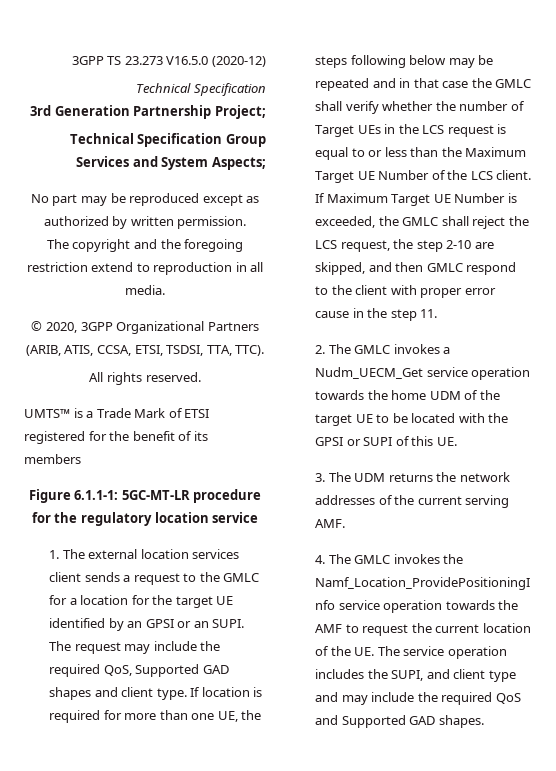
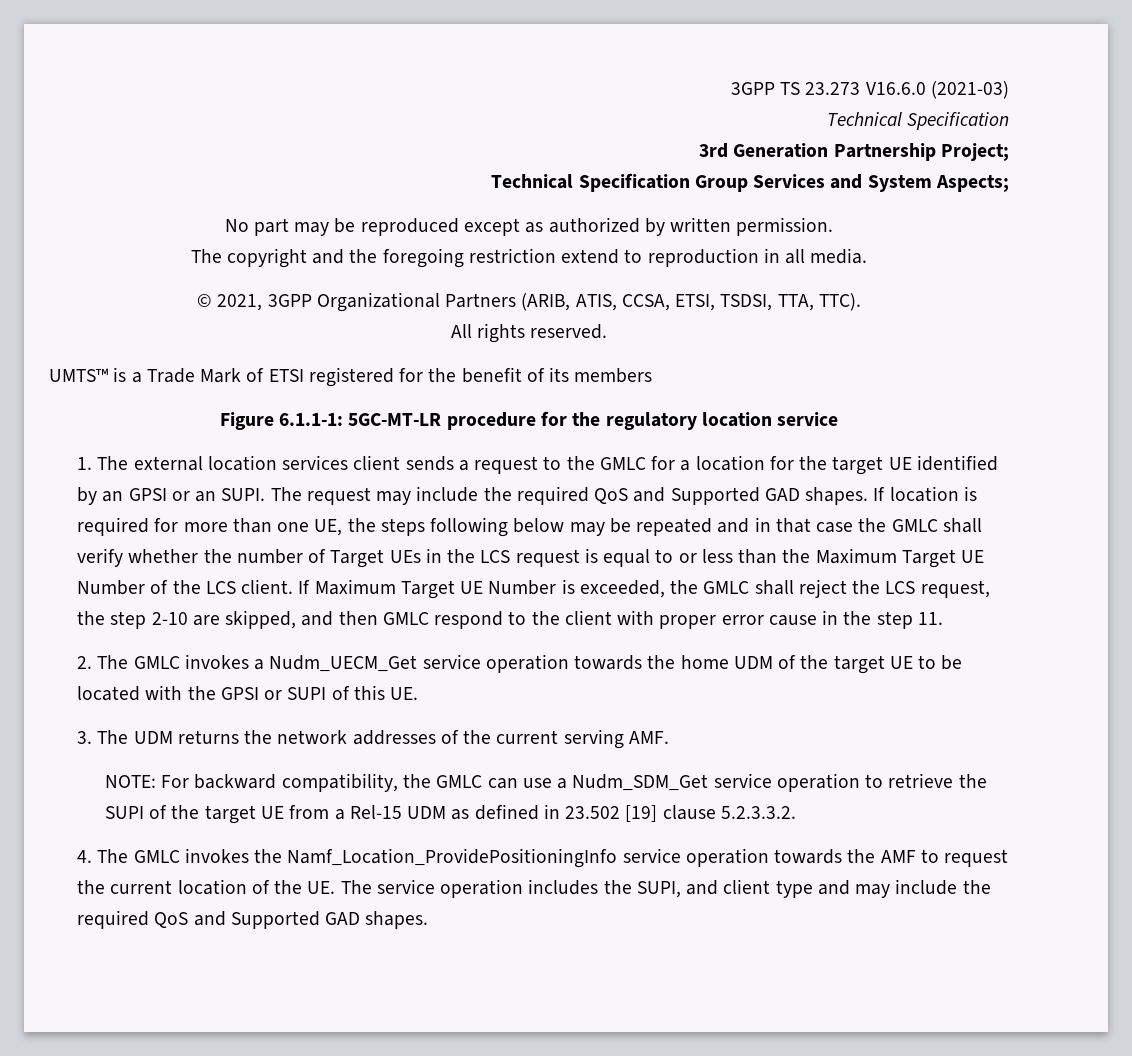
[166,56,266,67] V16.5.0 (2020-12) -> [865,81,1009,99] V16.6.0 (2021-03)
[45,322,77,333] 2020, -> [217,294,263,311] 2021,
[103,664,229,677] [49,687,187,700] QoS, Supported GAD shapes and client type. -> [594,487,869,505] QoS and Supported GAD shapes.
(346, 523) none -> [104,773,987,792] [104,804,796,824] // NOTE: For backward compatibility, the GMLC can use a Nudm_SDM_Get service operation to retrieve the SUPI of the target UE from a Rel-15 UDM as defined in 23.502 [19] clause 5.2.3.3.2.

